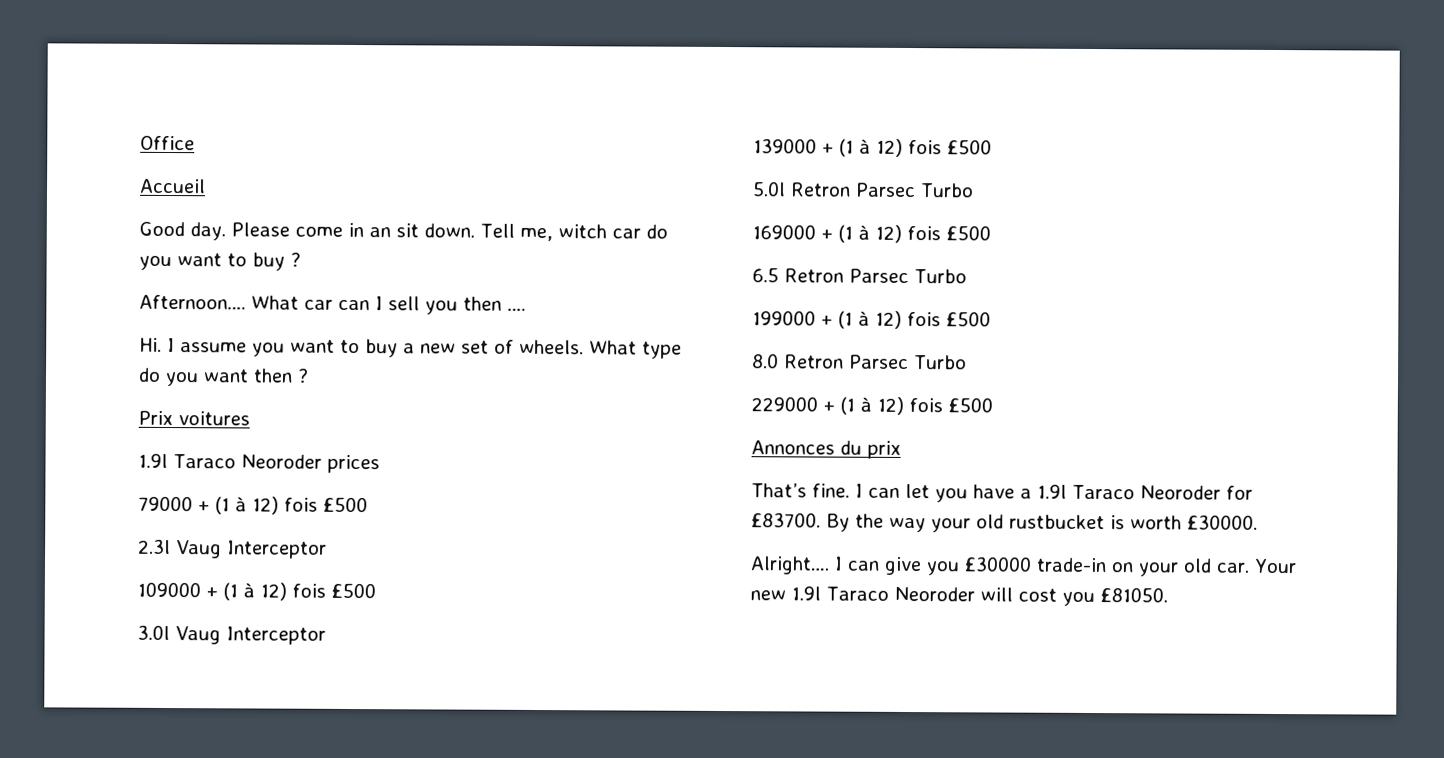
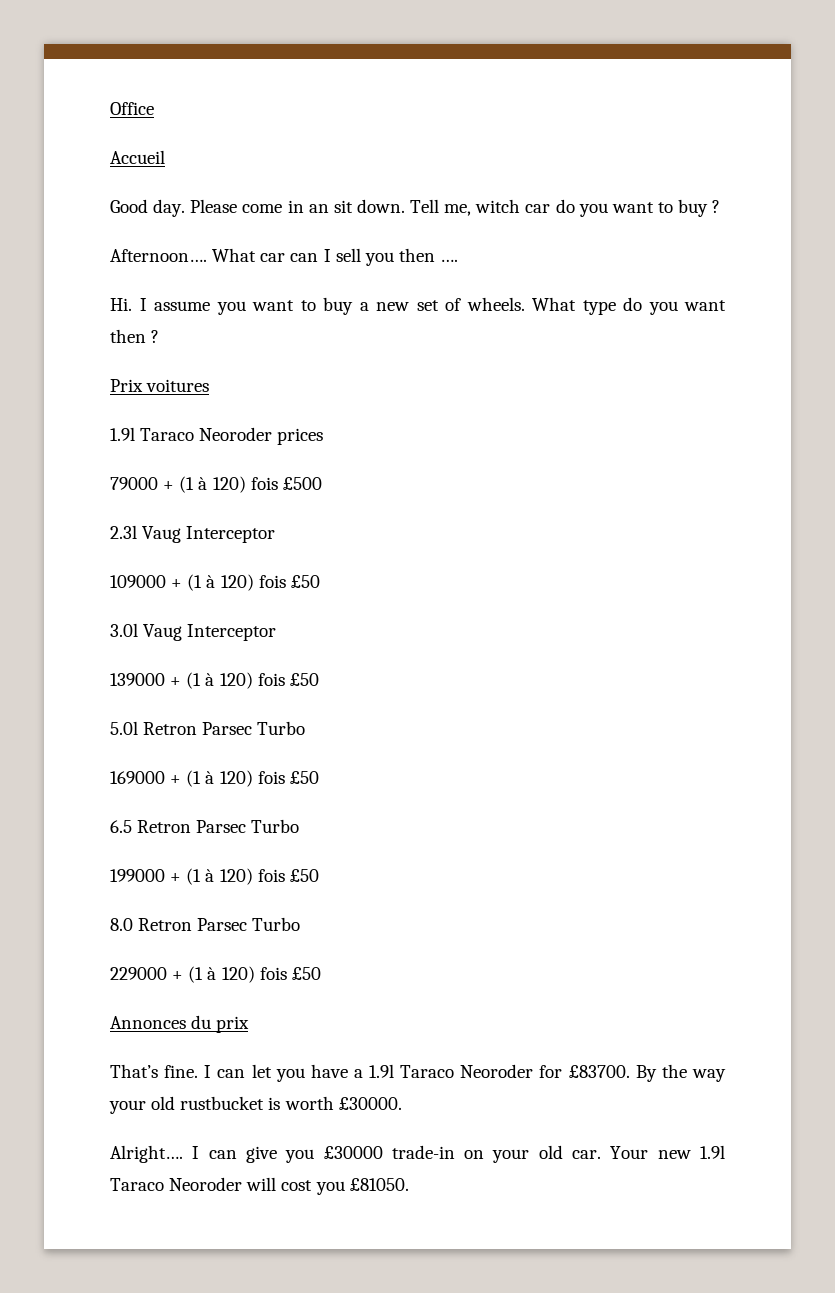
[252,496,279,515] 12) -> [212,476,246,493] 120)
[260,582,376,601] 12) fois £500 -> [220,574,320,591] 120) fois £50
[876,138,992,157] 12) fois £500 -> [219,672,319,689] 120) fois £50
[875,224,991,243] 12) fois £500 -> [219,770,319,787] 120) fois £50
[875,310,991,329] 12) fois £500 -> [219,868,319,885] 120) fois £50
[877,396,993,415] 12) fois £500 -> [221,966,321,983] 120) fois £50

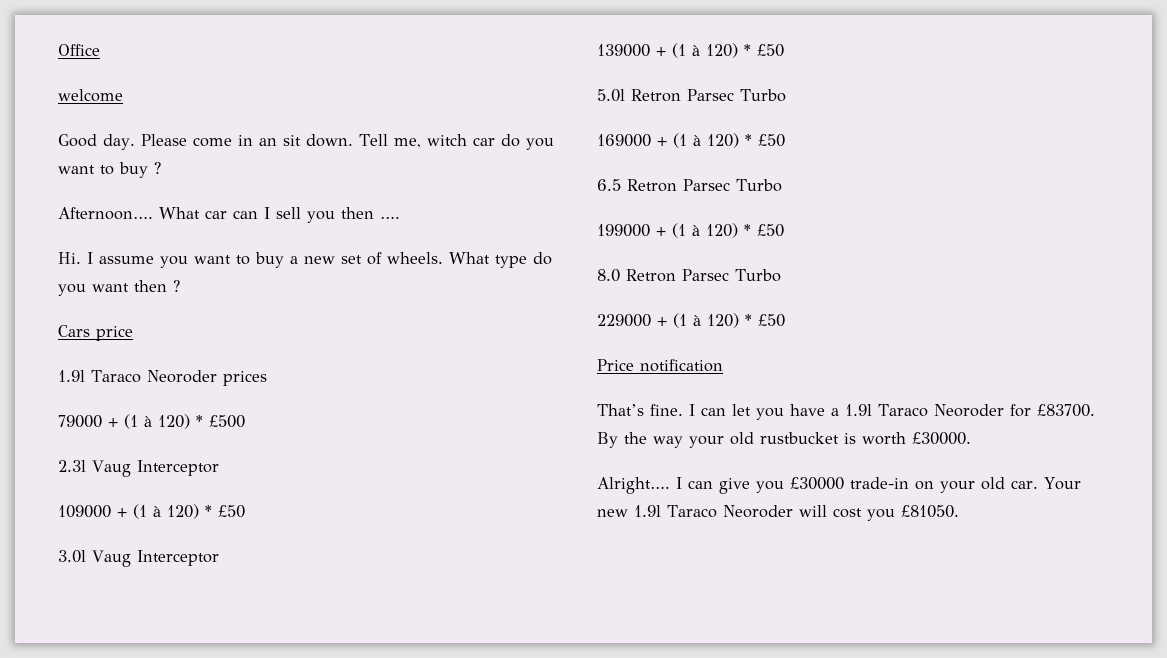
[110,150,165,164] Accueil -> [58,89,123,102] welcome
[110,379,210,392] Prix voitures -> [58,325,133,341] Cars price
[250,477,278,490] fois -> [196,415,203,427] *
[258,575,286,588] fois -> [205,505,212,517] *
[257,673,285,686] fois -> [744,44,751,56] *
[257,771,285,784] fois -> [745,134,752,146] *
[257,869,285,882] fois -> [744,224,751,236] *
[259,967,321,980] [110,1015,250,1033] fois £50 // Annonces du prix -> [745,314,785,327] [597,359,723,372] * £50 // Price notification

